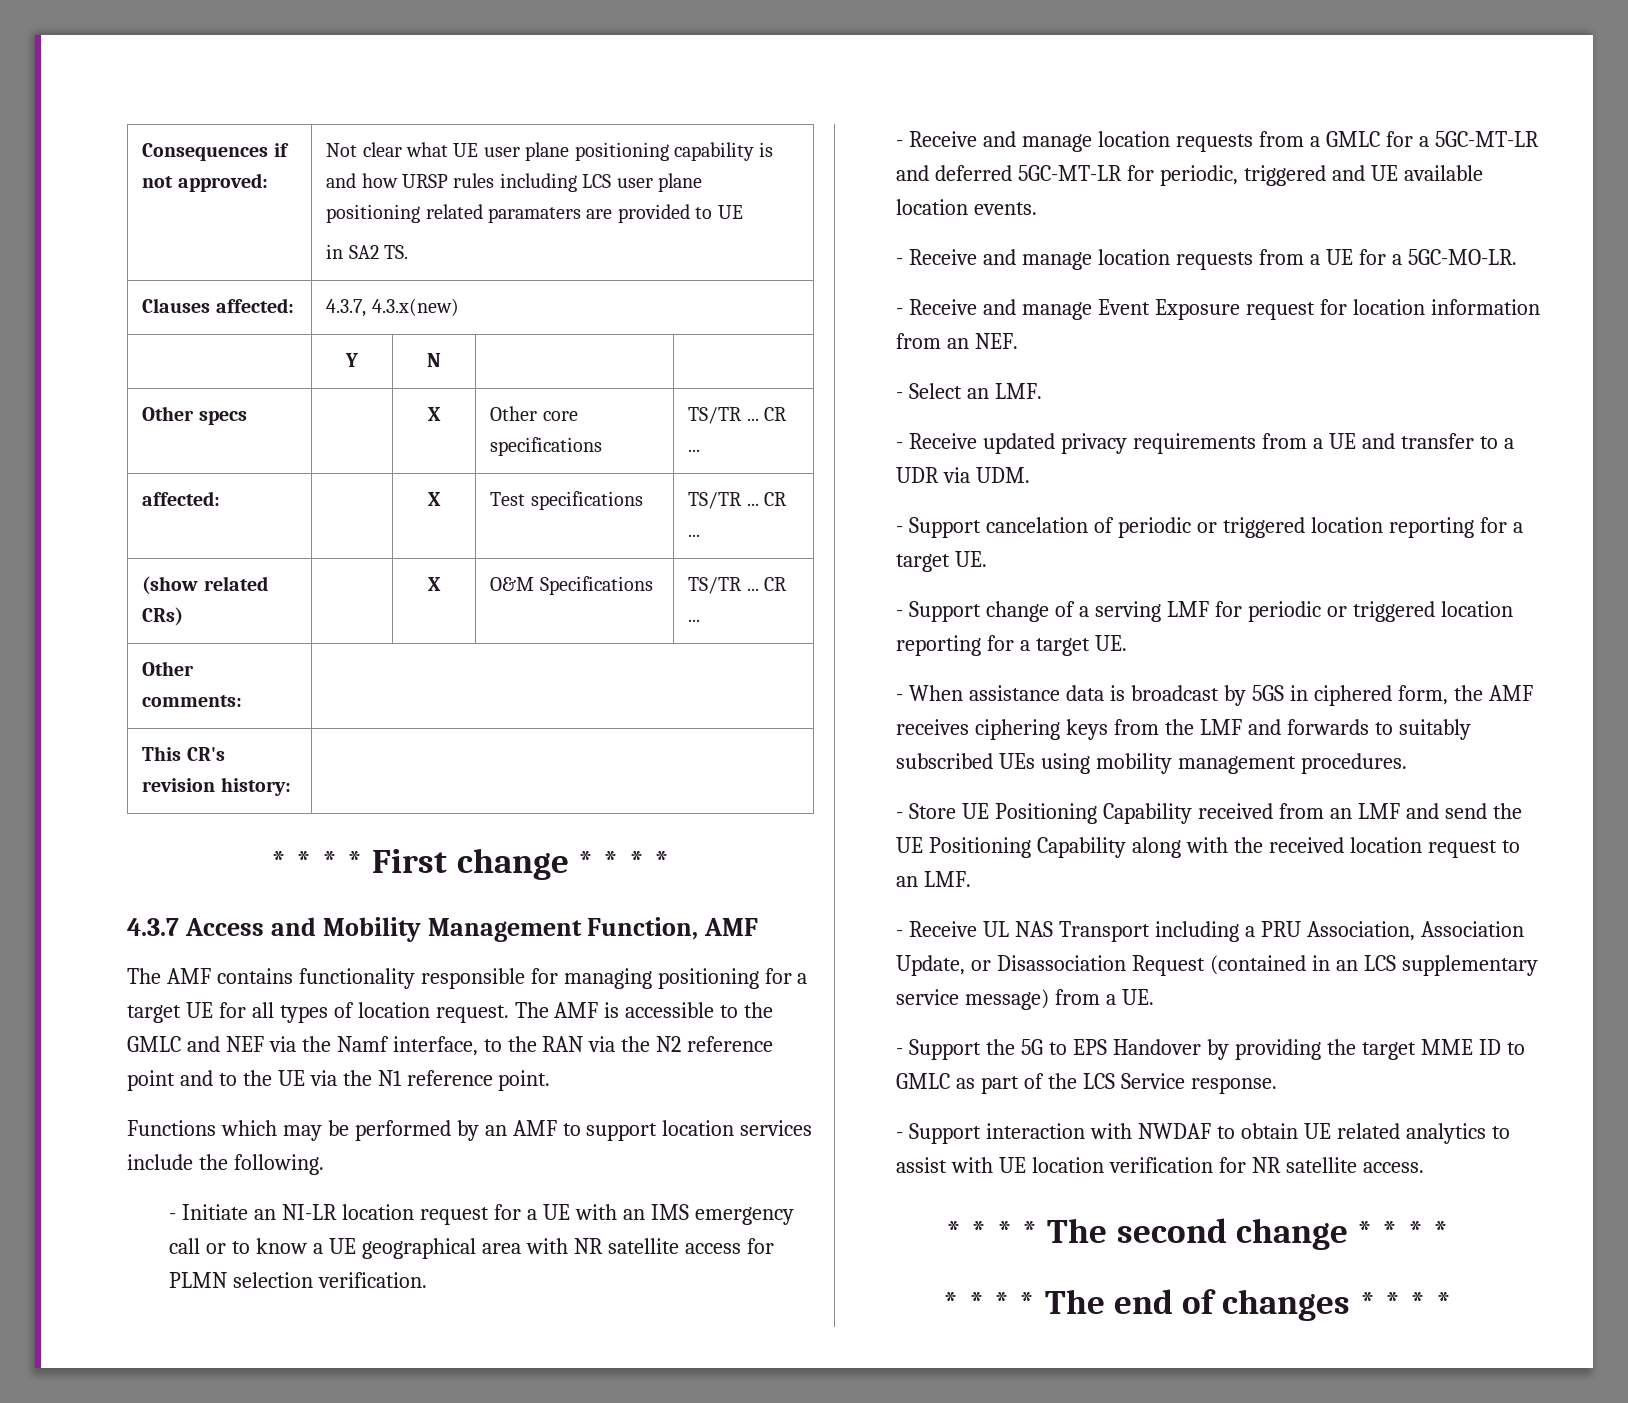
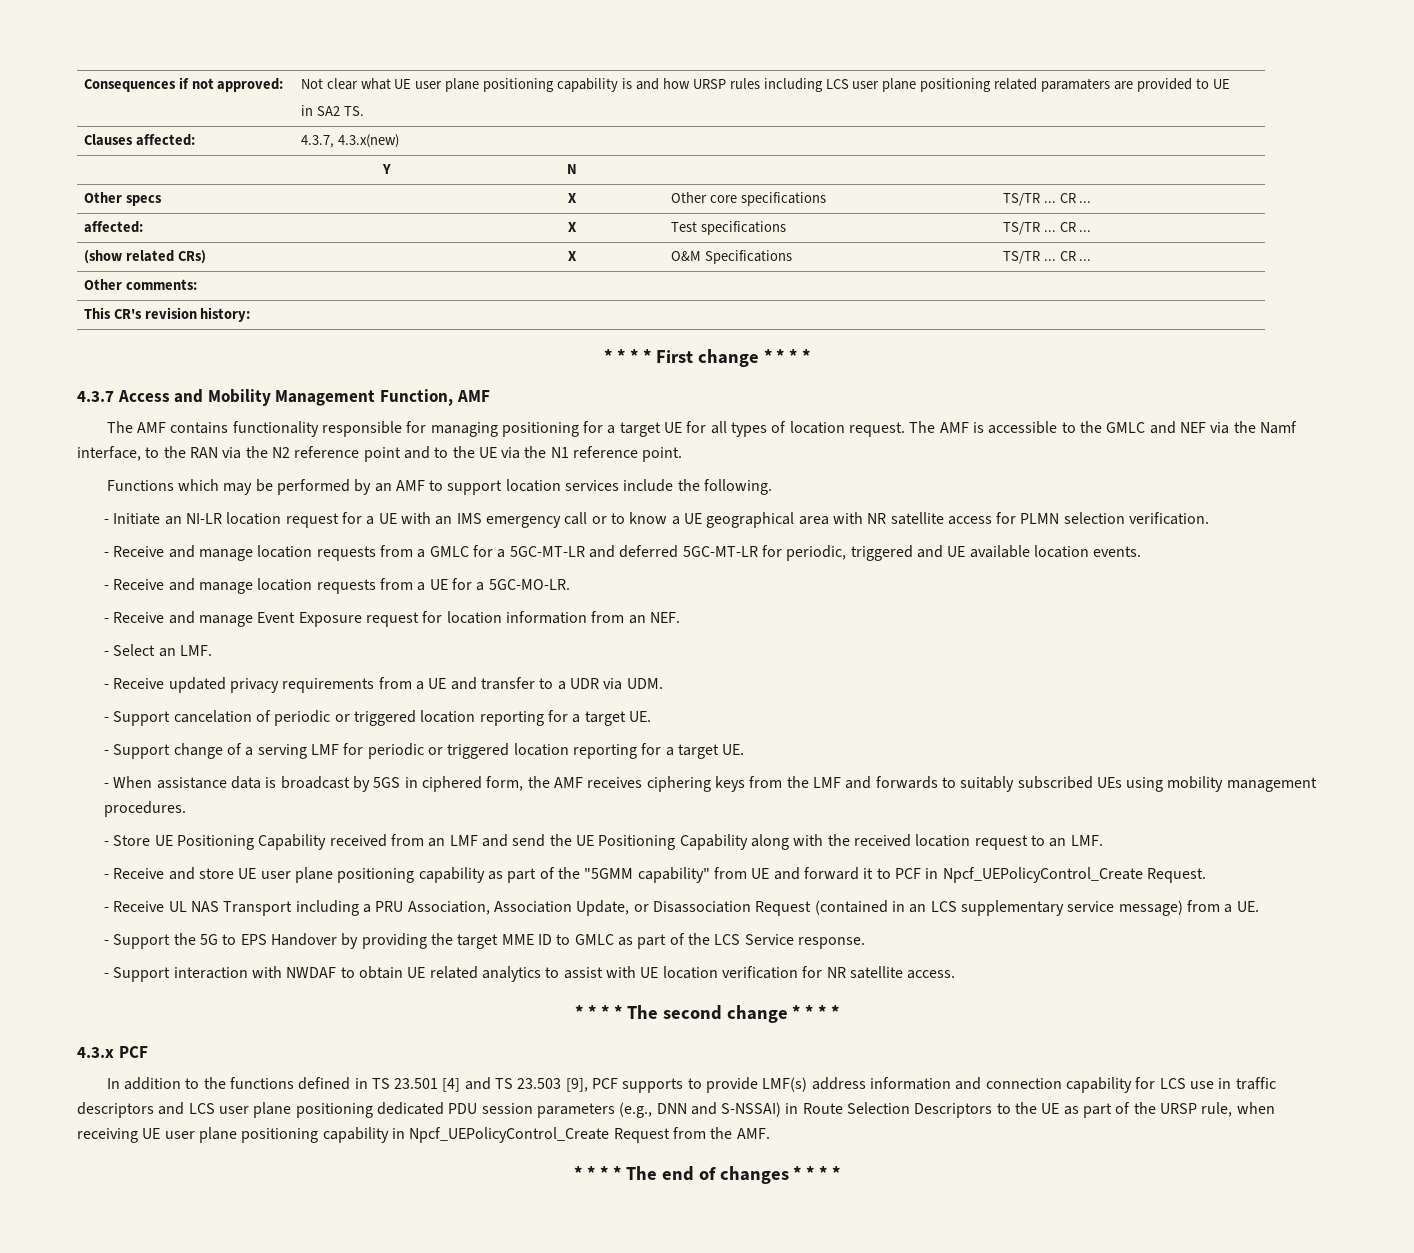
(972, 879) none -> [104,867,1206,883] // - Receive and store UE user plane positioning capability as part of the "5GMM capability" from UE and forward it to PCF in Npcf_UEPolicyControl_Create Request.
(1450, 1232) none -> [77,1046,148,1058] [106,1077,1276,1093] [77,1102,1275,1118] [77,1127,770,1143] // 4.3.x PCF // In addition to the functions defined in TS 23.501 [4] and TS 23.503 [9], PCF supports to provide LMF(s) address information and connection capability for LCS use in traffic descriptors and LCS user plane positioning dedicated PDU session parameters (e.g., DNN and S-NSSAI) in Route Selection Descriptors to the UE as part of the URSP rule, when receiving UE user plane positioning capability in Npcf_UEPolicyControl_Create Request from the AMF.

